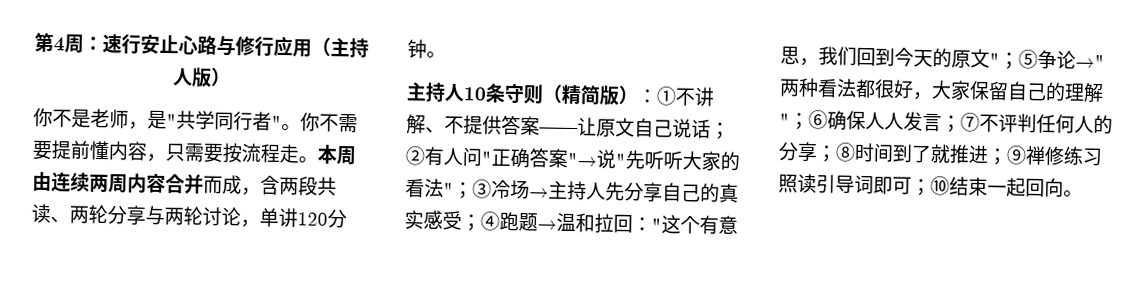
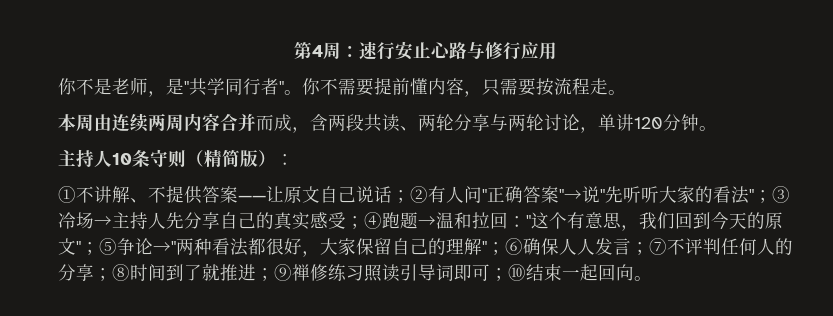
[311,37,369,59] [171,67,231,88] （主持人版） -> (557, 51) none
(318, 159) none -> (626, 92) //
(657, 96) none -> (294, 159) //

